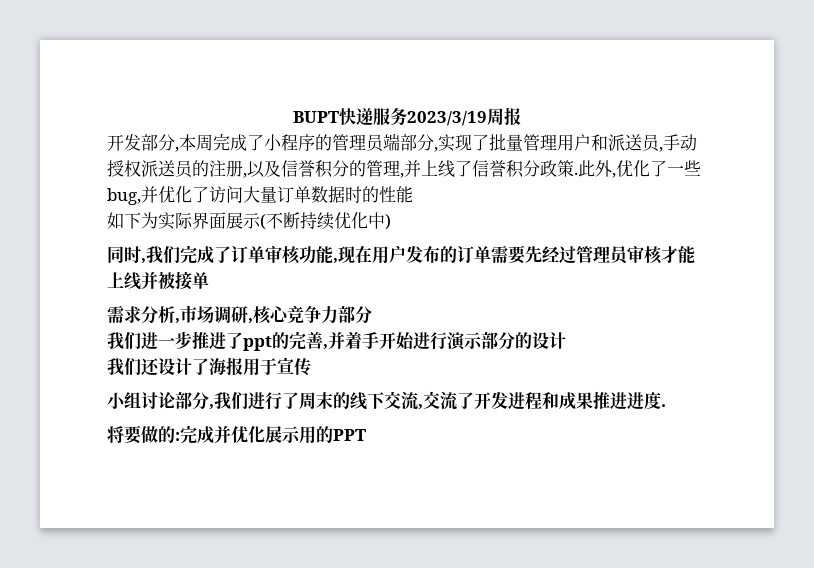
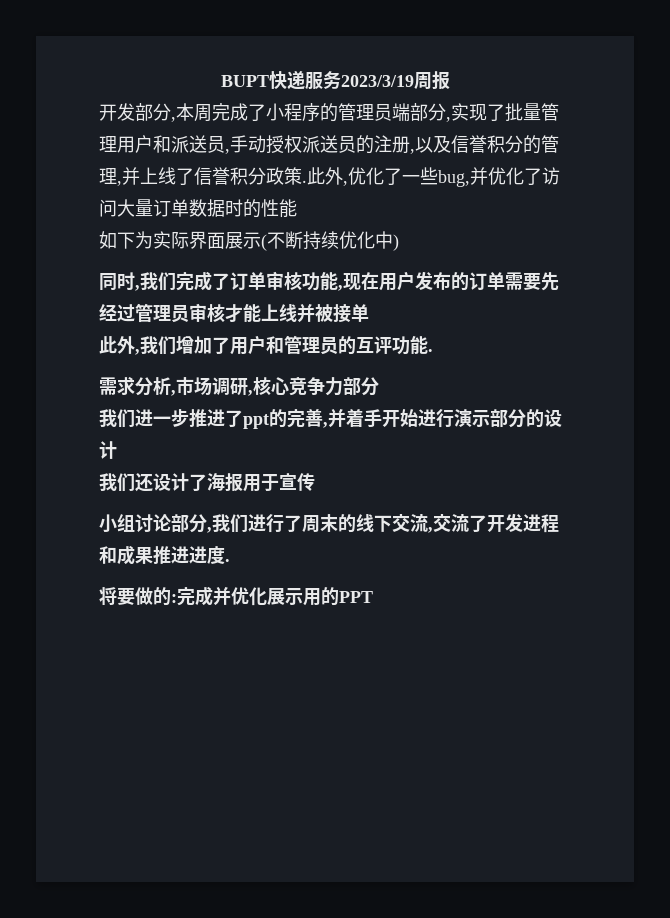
(209, 280) none -> [99,335,433,355] // 此外,我们增加了用户和管理员的互评功能.

